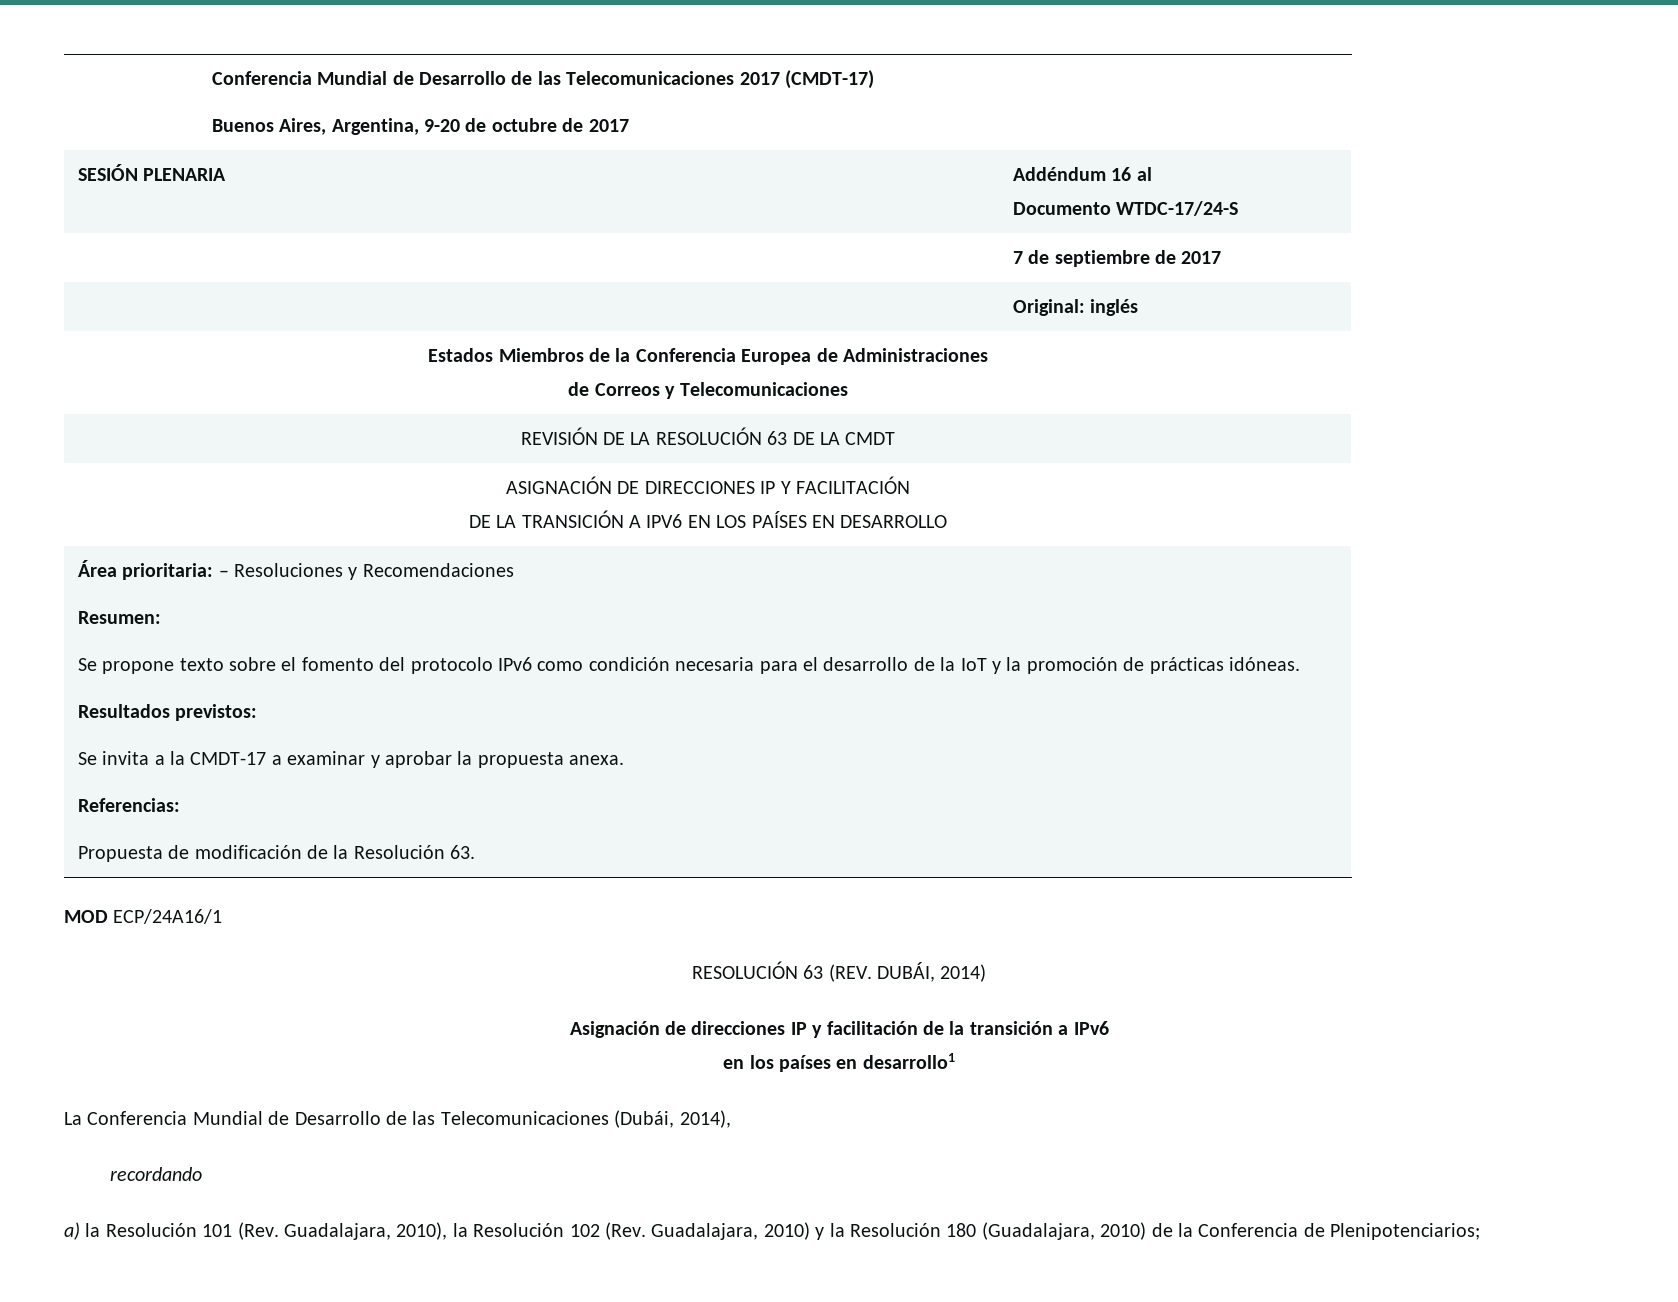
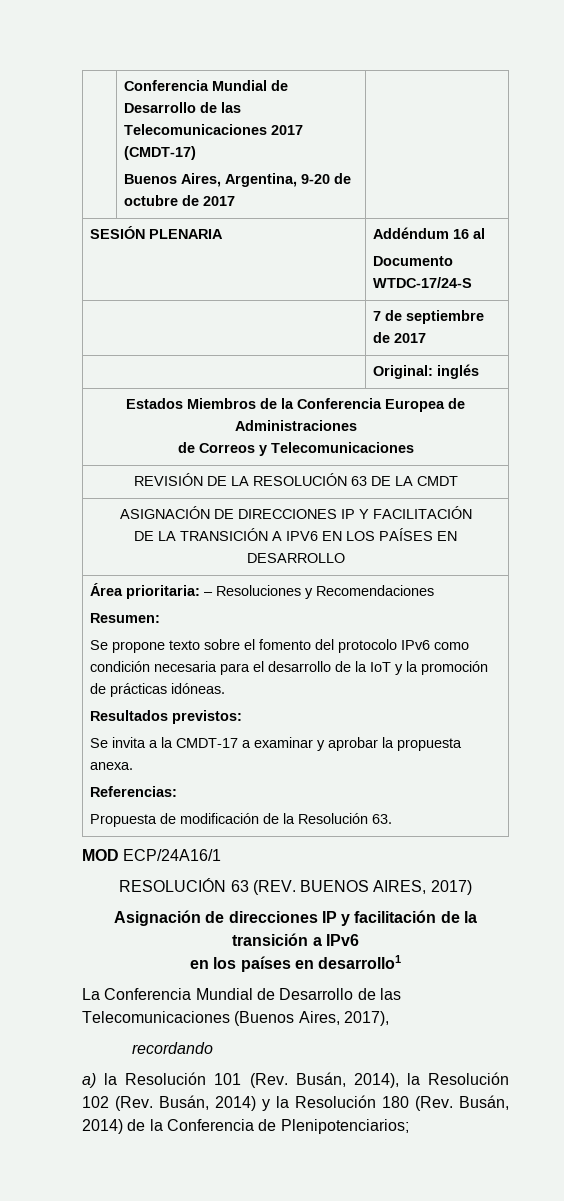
[876,962,987,982] DUBÁI, 2014) -> [300,880,472,895] BUENOS AIRES, 2017)
[614,1110,731,1128] (Dubái, 2014), -> [234,1011,389,1026] (Buenos Aires, 2017),
[284,1222,448,1240] Guadalajara, 2010), -> [295,1072,399,1088] Busán, 2014),
[651,1222,810,1240] Guadalajara, 2010) -> [159,1095,256,1111] Busán, 2014)
[981,1222,1147,1240] (Guadalajara, 2010) -> [415,1095,509,1111] [82,1119,123,1134] (Rev. Busán, 2014)

